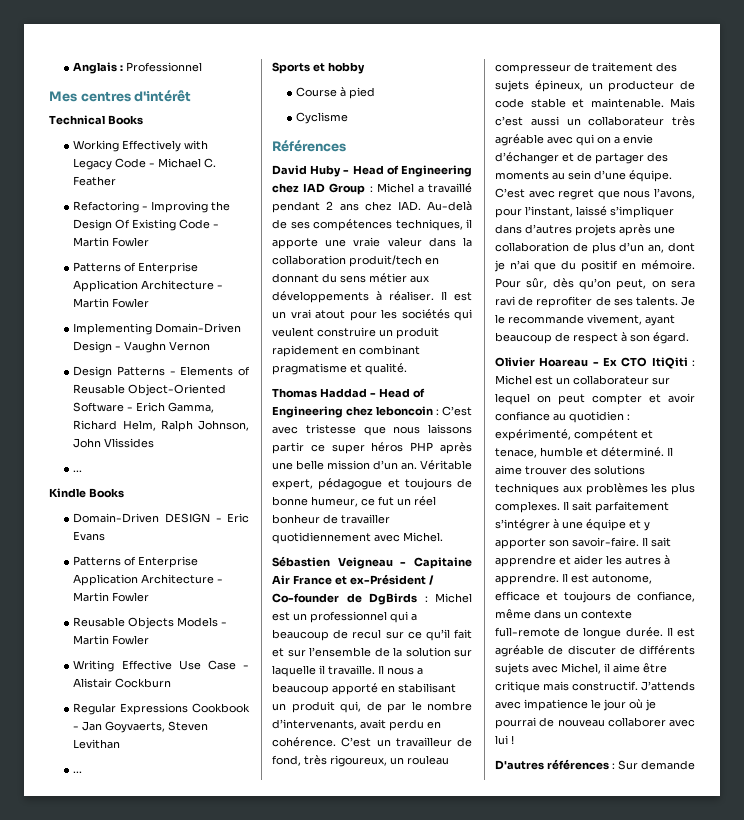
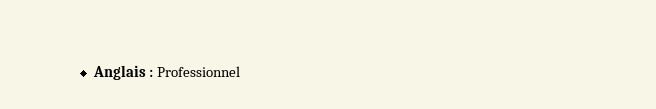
[49,90,192,102] [49,115,143,125] [73,140,209,152] [73,158,217,170] [73,176,117,186] [73,201,231,213] [73,219,220,231] [73,237,150,247] [73,262,199,274] [73,280,224,292] [73,298,150,308] [73,323,242,335] [73,341,211,353] [73,366,250,378] [73,384,227,396] [73,402,215,413] [73,420,249,432] [73,438,155,448] [73,470,83,472] [49,488,124,498] [73,513,249,523] [73,531,106,541] [73,556,199,568] [73,574,224,586] [73,592,150,602] [73,617,228,629] [73,635,150,645] [73,660,249,672] [73,678,172,688] [73,703,250,715] [73,721,209,733] [73,739,121,749] [73,771,83,773] [272,62,365,74] [296,87,376,99] [296,112,349,124] [272,140,346,152] [272,165,472,177] [272,183,472,195] [272,201,472,213] [272,219,472,231] [272,237,472,249] [272,255,439,267] [272,273,429,283] [272,291,472,303] [272,309,472,321] [272,327,439,339] [272,345,420,357] [272,363,407,375] [272,388,425,398] [272,406,472,418] [272,424,472,436] [272,442,472,454] [272,460,472,470] [272,478,472,490] [272,496,436,507] [272,514,390,524] [272,532,443,544] [272,556,472,569] [272,574,434,585] [272,593,472,605] [272,611,417,623] [272,629,472,641] [272,647,472,657] [272,665,423,677] [272,683,456,695] [272,701,472,713] [272,719,441,731] [272,737,472,747] [272,755,449,767] [495,62,677,74] [495,80,695,92] [495,98,695,108] [495,116,695,126] [495,134,653,146] [495,152,668,164] [495,170,672,182] [495,188,695,200] [495,206,674,218] [495,224,675,236] [495,242,695,254] [494,260,695,272] [495,278,695,290] [495,296,695,308] [495,314,675,326] [495,332,689,344] [495,357,695,369] [495,375,670,385] [495,393,695,405] [495,411,630,423] [495,429,653,441] [495,447,673,458] [495,465,645,475] [495,483,695,495] [495,501,669,513] [495,519,650,531] [495,537,671,549] [495,555,670,567] [495,573,652,585] [495,591,695,603] [495,609,632,619] [495,627,695,639] [495,645,695,657] [495,663,667,675] [495,681,695,693] [495,699,656,711] [495,717,695,729] [495,735,514,745] [495,759,695,770] // Mes centres d'intérêt // Technical Books // Working Effectively with Legacy Code - Michael C. Feather // Refactoring - Improving the Design Of Existing Code - Martin Fowler // Patterns of Enterprise Application Architecture - Martin Fowler // Implementing Domain-Driven Design - Vaughn Vernon // Design Patterns - Elements of Reusable Object-Oriented Software - Erich Gamma, Richard Helm, Ralph Johnson, John Vlissides // ... // Kindle Books // Domain-Driven DESIGN - Eric Evans // Patterns of Enterprise Application Architecture - Martin Fowler // Reusable Objects Models - Martin Fowler // Writing Effective Use Case - Alistair Cockburn // Regular Expressions Cookbook - Jan Goyvaerts, Steven Levithan // ... // Sports et hobby // Course à pied // Cyclisme // Références // David Huby - Head of Engineering chez IAD Group : Michel a travaillé pendant 2 ans chez IAD. Au-delà de ses compétences techniques, il apporte une vraie valeur dans la collaboration produit/tech en donnant du sens métier aux développements à réaliser. Il est un vrai atout pour les sociétés qui veulent construire un produit rapidement en combinant pragmatisme et qualité. // Thomas Haddad - Head of Engineering chez leboncoin : C’est avec tristesse que nous laissons partir ce super héros PHP après une belle mission d’un an. Véritable expert, pédagogue et toujours de bonne humeur, ce fut un réel bonheur de travailler quotidiennement avec Michel. // Sébastien Veigneau - Capitaine Air France et ex-Président / Co-founder de DgBirds : Michel est un professionnel qui a beaucoup de recul sur ce qu’il fait et sur l’ensemble de la solution sur laquelle il travaille. Il nous a beaucoup apporté en stabilisant un produit qui, de par le nombre d’intervenants, avait perdu en cohérence. C’est un travailleur de fond, très rigoureux, un rouleau compresseur de traitement des sujets épineux, un producteur de code stable et maintenable. Mais c’est aussi un collaborateur très agréable avec qui on a envie d’échanger et de partager des moments au sein d’une équipe. C’est avec regret que nous l’avons, pour l’instant, laissé s’impliquer dans d’autres projets après une collaboration de plus d’un an, dont je n’ai que du positif en mémoire. Pour sûr, dès qu’on peut, on sera ravi de reprofiter de ses talents. Je le recommande vivement, ayant beaucoup de respect à son égard. // Olivier Hoareau - Ex CTO ItiQiti : Michel est un collaborateur sur lequel on peut compter et avoir confiance au quotidien : expérimenté, compétent et tenace, humble et déterminé. Il aime trouver des solutions techniques aux problèmes les plus complexes. Il sait parfaitement s’intégrer à une équipe et y apporter son savoir-faire. Il sait apprendre et aider les autres à apprendre. Il est autonome, efficace et toujours de confiance, même dans un contexte full-remote de longue durée. Il est agréable de discuter de différents sujets avec Michel, il aime être critique mais constructif. J’attends avec impatience le jour où je pourrai de nouveau collaborer avec lui ! // D'autres références : Sur demande -> (241, 71) none

